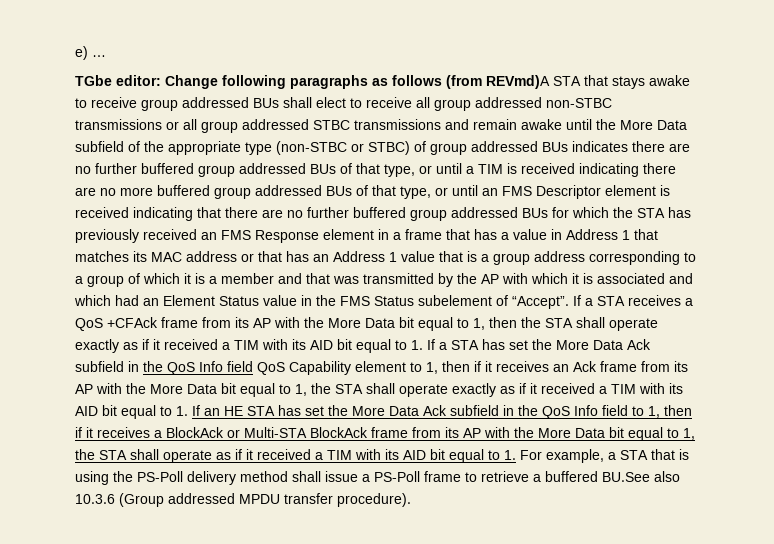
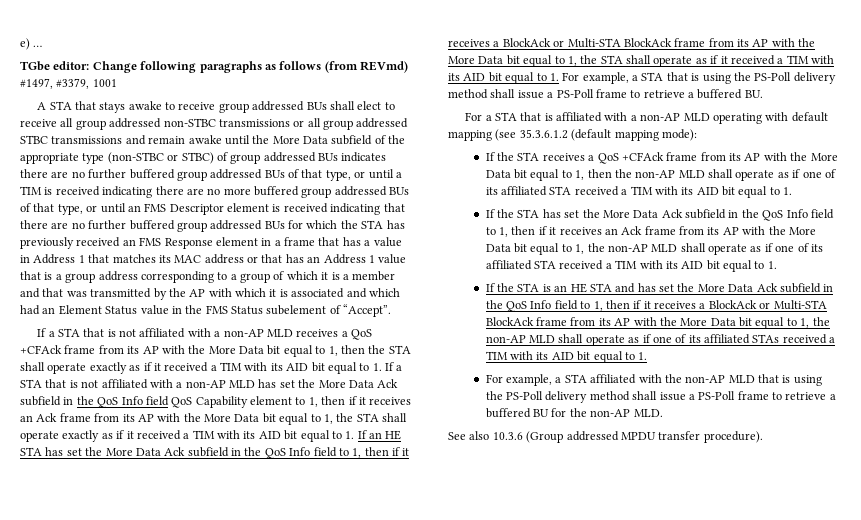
[486,75,550,89] REVmd)A -> [360,61,408,73] [20,78,117,89] [37,102,47,110] REVmd) #1497, #3379, 1001 // A
[573,295,625,306] If a STA -> [37,328,293,338] // If a STA that is not affiliated with a non-AP MLD
(479, 345) none -> [45,379,255,389] that is not affiliated with a non-AP MLD
[602,472,650,482] BU.See -> [744,90,763,98] [465,112,828,124] [448,129,697,141] [485,152,838,164] [485,169,836,181] [485,186,793,198] [485,209,834,221] [485,226,816,237] [485,243,823,255] [485,260,777,272] [485,283,834,293] [485,300,827,312] [485,317,830,329] [485,334,836,346] [485,351,648,363] [485,374,822,386] [485,391,836,403] [485,408,663,418] [448,432,466,440] BU. // For a STA that is affiliated with a non-AP MLD operating with default mapping (see 35.3.6.1.2 (default mapping mode): // If the STA receives a QoS +CFAck frame from its AP with the More Data bit equal to 1, then the non-AP MLD shall operate as if one of its affiliated STA received a TIM with its AID bit equal to 1. // If the STA has set the More Data Ack subfield in the QoS Info field to 1, then if it receives an Ack frame from its AP with the More Data bit equal to 1, the non-AP MLD shall operate as if one of its affiliated STA received a TIM with its AID bit equal to 1. // If the STA is an HE STA and has set the More Data Ack subfield in the QoS Info field to 1, then if it receives a BlockAck or Multi-STA BlockAck frame from its AP with the More Data bit equal to 1, the non-AP MLD shall operate as if one of its affiliated STAs received a TIM with its AID bit equal to 1. // For example, a STA affiliated with the non-AP MLD that is using the PS-Poll delivery method shall issue a PS-Poll frame to retrieve a buffered BU for the non-AP MLD. // See

